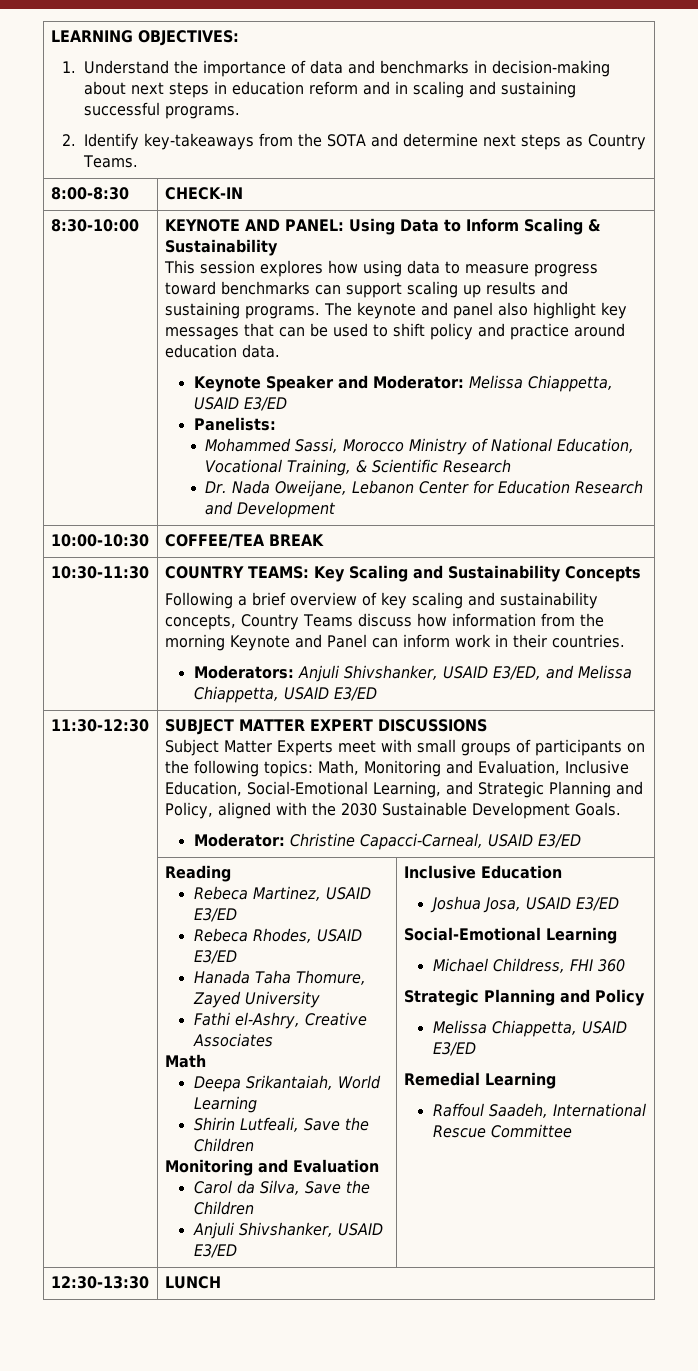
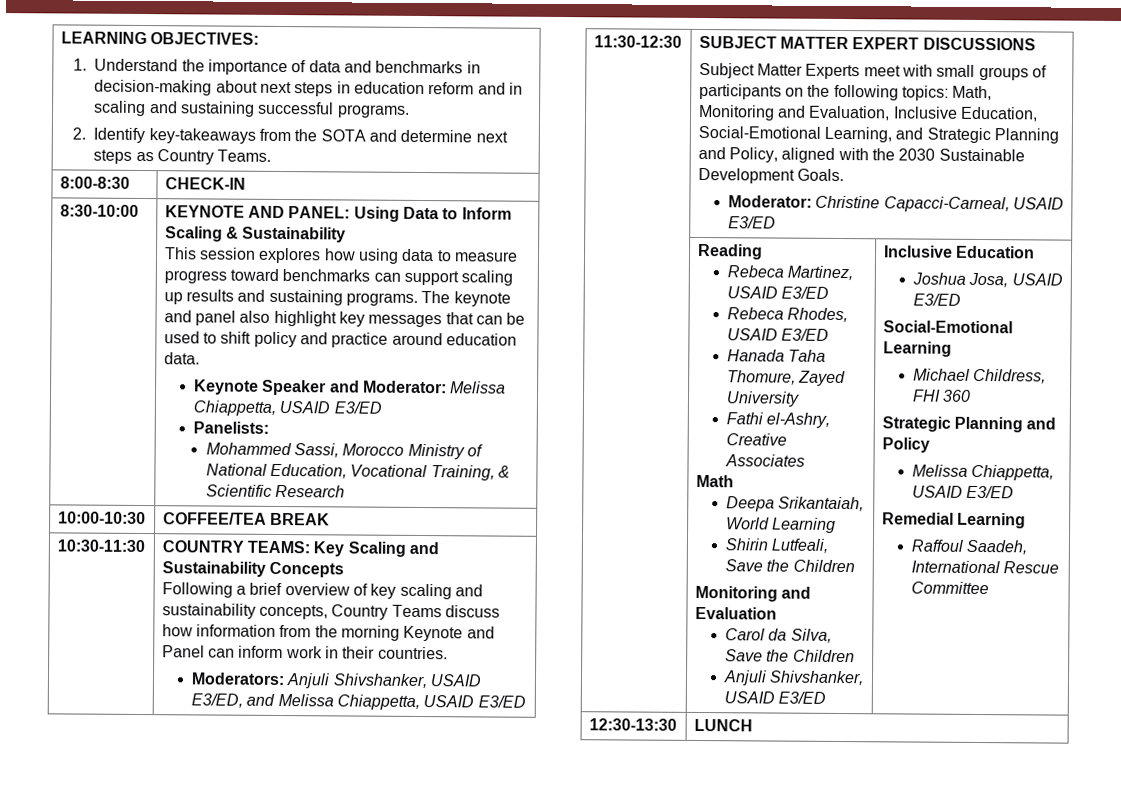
[205,480,644,497] [205,501,337,518] // Dr. Nada Oweijane, Lebanon Center for Education Research and Development -> (346, 491) none

